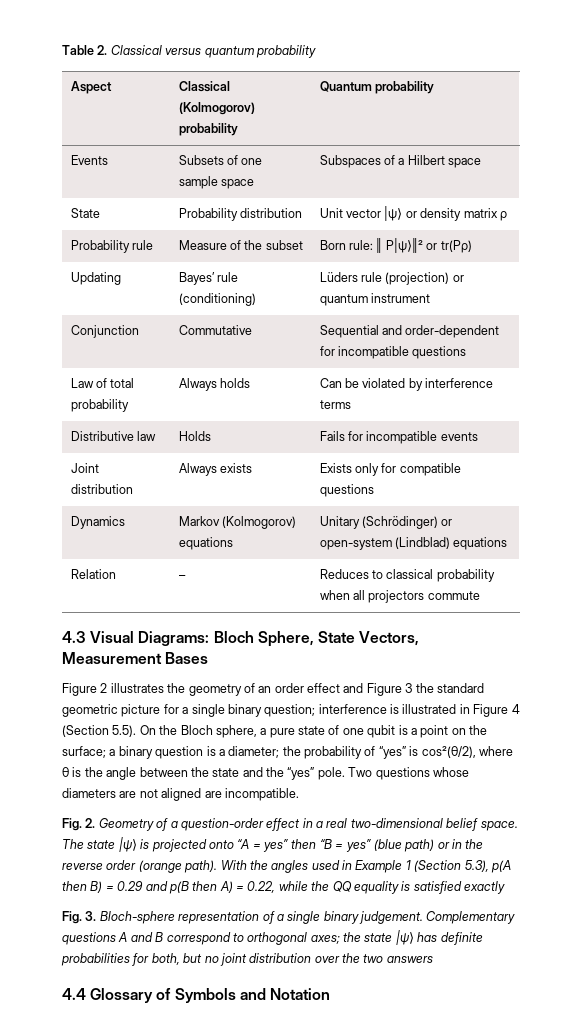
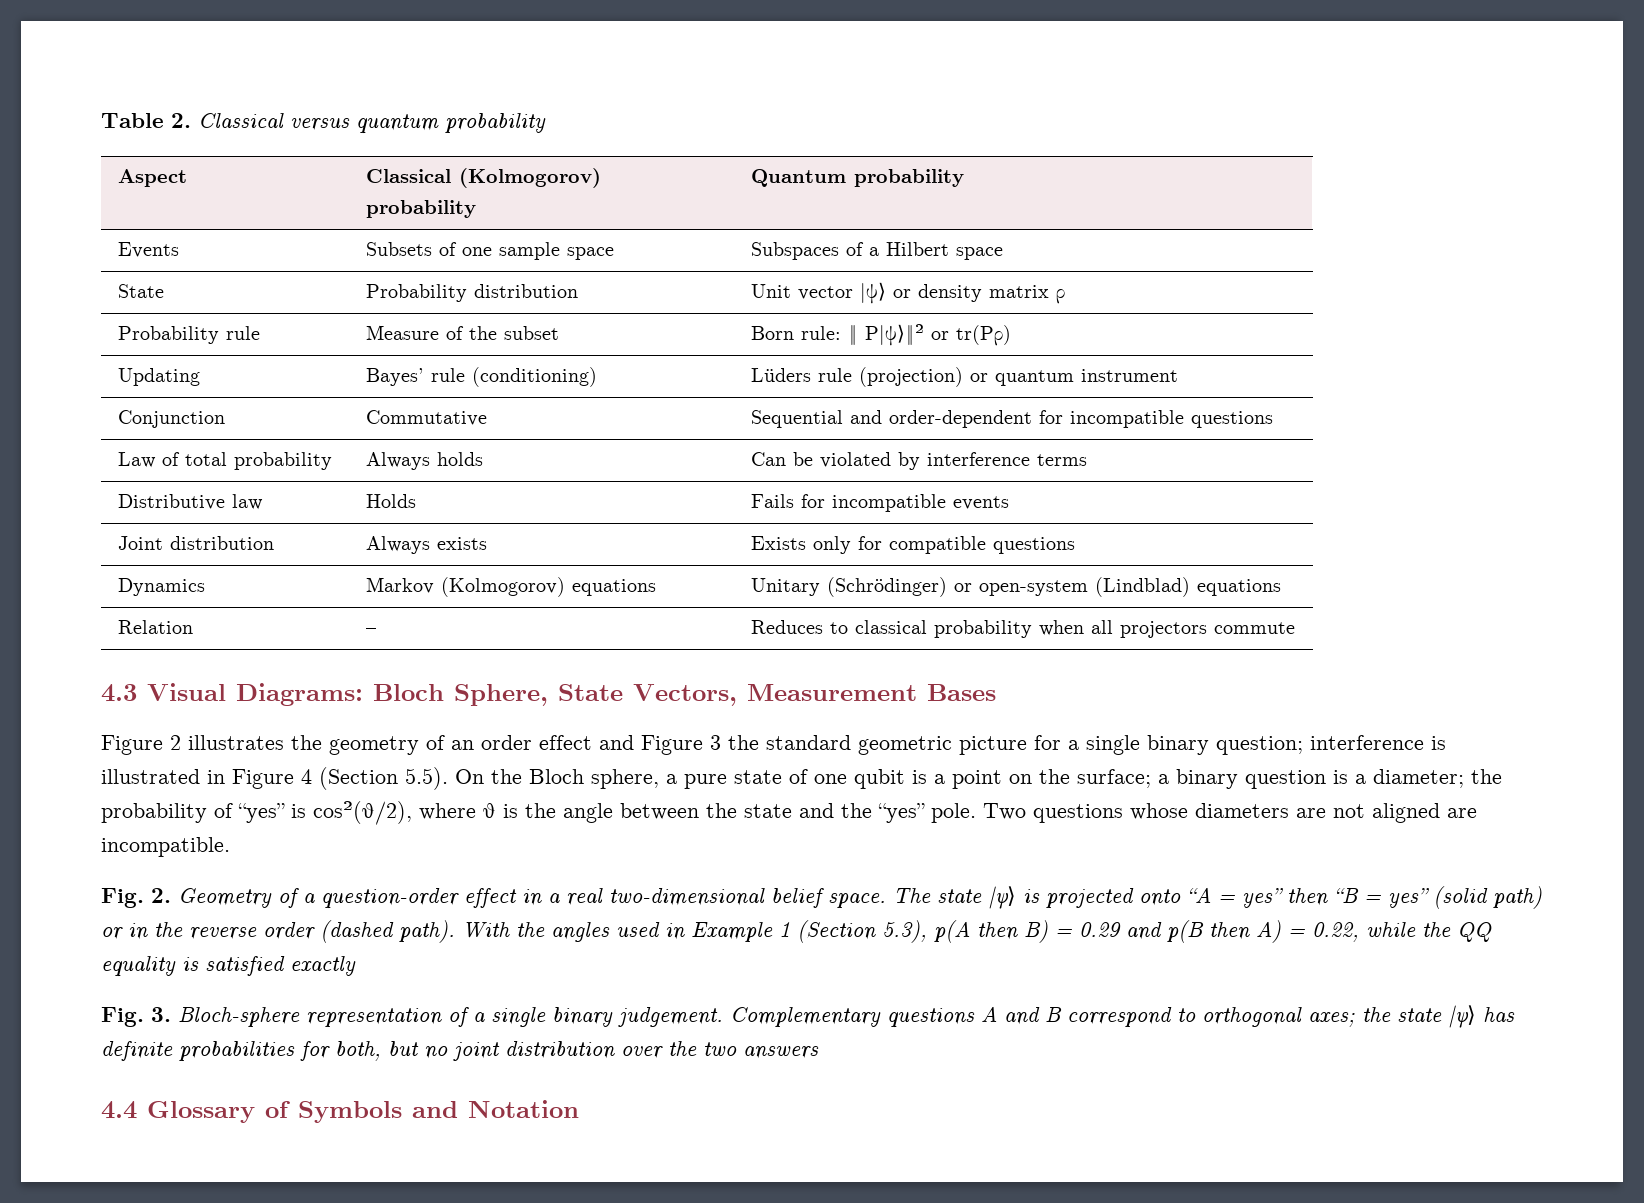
[373,839,402,851] (blue -> [1433,886,1488,909] (solid
[138,860,182,873] (orange -> [320,920,394,943] (dashed

